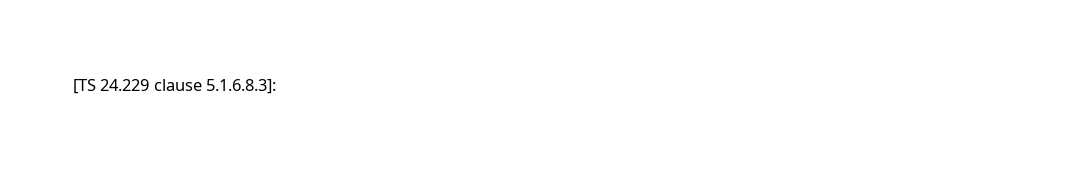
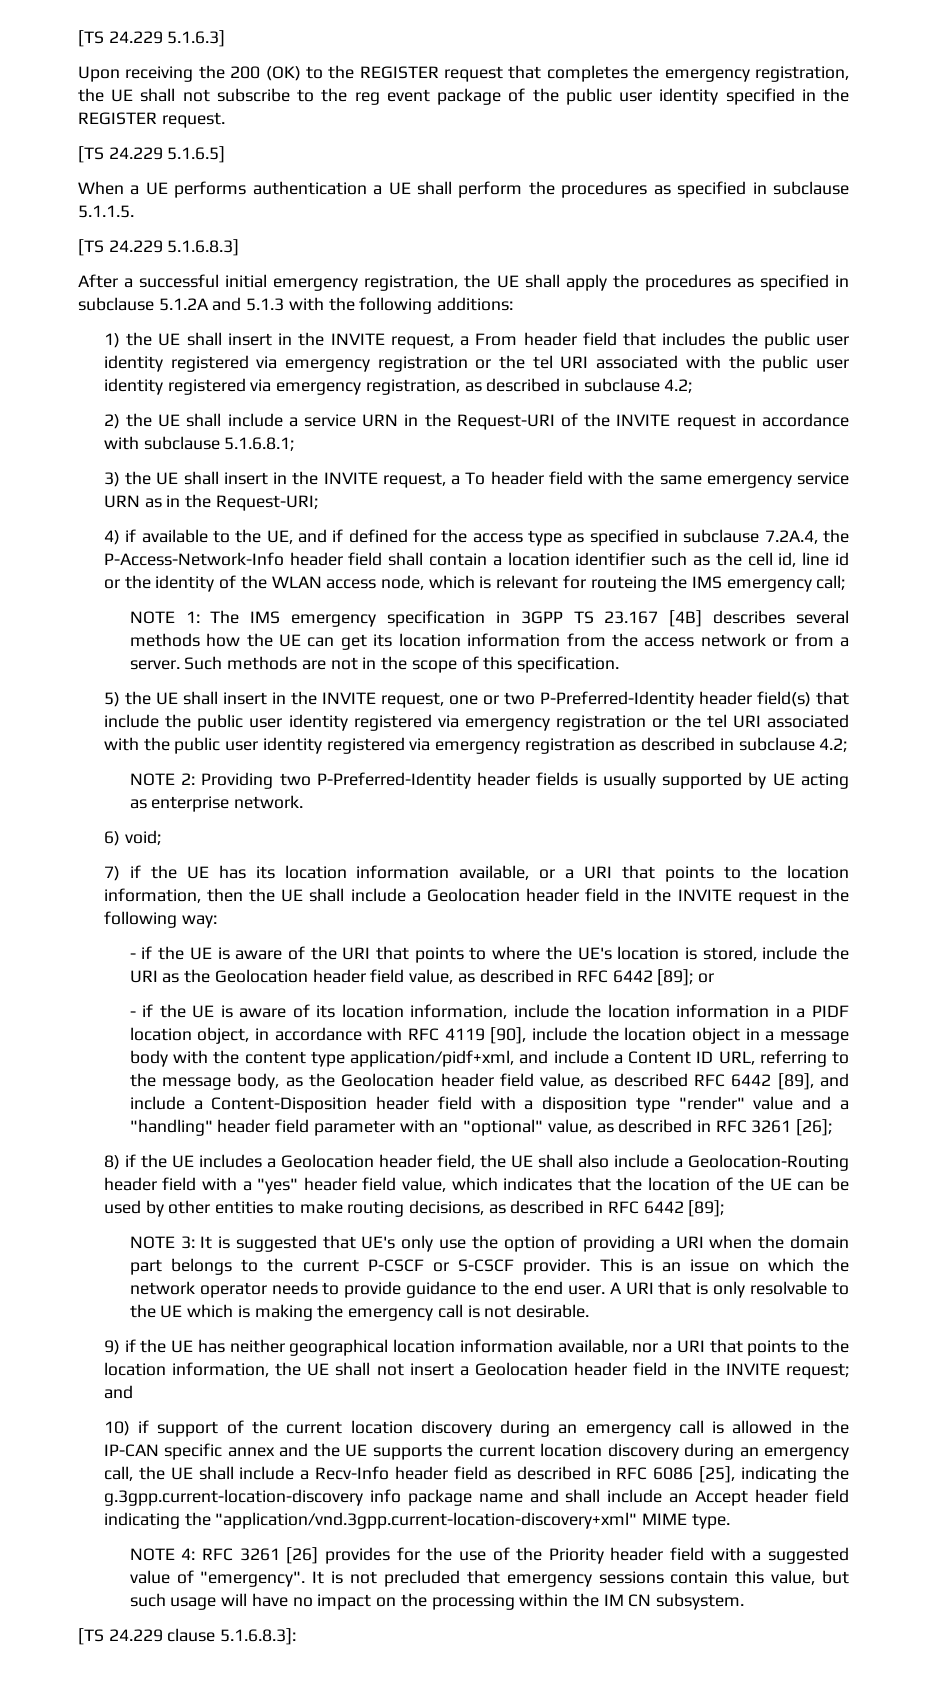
[73,79,150,94] [TS 24.229 -> [78,30,226,47] [78,65,850,82] [78,88,850,105] [78,112,225,128] [78,146,226,163] [78,181,850,198] [78,205,134,218] [78,239,240,256] [78,274,849,291] [78,297,514,314] [103,332,850,349] [103,355,849,372] [103,378,693,395] [103,413,850,430] [103,436,295,451] [103,471,850,488] [103,494,318,511] [103,529,849,546] [103,552,849,567] [103,575,846,592] [129,610,849,627] [129,633,849,650] [129,656,619,673] [103,691,850,708] [103,714,849,731] [103,737,848,754] [129,772,849,789] [129,795,304,812] [103,830,161,846] [103,865,850,882] [103,888,849,905] [103,911,217,928] [129,946,849,963] [129,969,715,986] [129,1004,849,1019] [129,1027,849,1044] [129,1050,850,1067] [129,1073,849,1090] [129,1096,849,1113] [129,1119,833,1136] [103,1154,850,1171] [103,1177,849,1194] [103,1200,725,1217] [129,1235,850,1252] [129,1258,849,1275] [129,1281,849,1298] [129,1304,589,1321] [103,1339,850,1356] [103,1362,849,1379] [103,1385,133,1399] [103,1420,849,1437] [103,1443,849,1460] [103,1466,850,1483] [103,1489,850,1506] [103,1512,730,1529] [129,1547,849,1564] [129,1570,850,1587] [129,1593,745,1610] [78,1628,163,1645] [TS 24.229 5.1.6.3] // Upon receiving the 200 (OK) to the REGISTER request that completes the emergency registration, the UE shall not subscribe to the reg event package of the public user identity specified in the REGISTER request. // [TS 24.229 5.1.6.5] // When a UE performs authentication a UE shall perform the procedures as specified in subclause 5.1.1.5. // [TS 24.229 5.1.6.8.3] // After a successful initial emergency registration, the UE shall apply the procedures as specified in subclause 5.1.2A and 5.1.3 with the following additions: // 1) the UE shall insert in the INVITE request, a From header field that includes the public user identity registered via emergency registration or the tel URI associated with the public user identity registered via emergency registration, as described in subclause 4.2; // 2) the UE shall include a service URN in the Request-URI of the INVITE request in accordance with subclause 5.1.6.8.1; // 3) the UE shall insert in the INVITE request, a To header field with the same emergency service URN as in the Request-URI; // 4) if available to the UE, and if defined for the access type as specified in subclause 7.2A.4, the P-Access-Network-Info header field shall contain a location identifier such as the cell id, line id or the identity of the WLAN access node, which is relevant for routeing the IMS emergency call; // NOTE 1: The IMS emergency specification in 3GPP TS 23.167 [4B] describes several methods how the UE can get its location information from the access network or from a server. Such methods are not in the scope of this specification. // 5) the UE shall insert in the INVITE request, one or two P-Preferred-Identity header field(s) that include the public user identity registered via emergency registration or the tel URI associated with the public user identity registered via emergency registration as described in subclause 4.2; // NOTE 2: Providing two P-Preferred-Identity header fields is usually supported by UE acting as enterprise network. // 6) void; // 7) if the UE has its location information available, or a URI that points to the location information, then the UE shall include a Geolocation header field in the INVITE request in the following way: // - if the UE is aware of the URI that points to where the UE's location is stored, include the URI as the Geolocation header field value, as described in RFC 6442 [89]; or // - if the UE is aware of its location information, include the location information in a PIDF location object, in accordance with RFC 4119 [90], include the location object in a message body with the content type application/pidf+xml, and include a Content ID URL, referring to the message body, as the Geolocation header field value, as described RFC 6442 [89], and include a Content-Disposition header field with a disposition type "render" value and a "handling" header field parameter with an "optional" value, as described in RFC 3261 [26]; // 8) if the UE includes a Geolocation header field, the UE shall also include a Geolocation-Routing header field with a "yes" header field value, which indicates that the location of the UE can be used by other entities to make routing decisions, as described in RFC 6442 [89]; // NOTE 3: It is suggested that UE's only use the option of providing a URI when the domain part belongs to the current P-CSCF or S-CSCF provider. This is an issue on which the network operator needs to provide guidance to the end user. A URI that is only resolvable to the UE which is making the emergency call is not desirable. // 9) if the UE has neither geographical location information available, nor a URI that points to the location information, the UE shall not insert a Geolocation header field in the INVITE request; and // 10) if support of the current location discovery during an emergency call is allowed in the IP-CAN specific annex and the UE supports the current location discovery during an emergency call, the UE shall include a Recv-Info header field as described in RFC 6086 [25], indicating the g.3gpp.current-location-discovery info package name and shall include an Accept header field indicating the "application/vnd.3gpp.current-location-discovery+xml" MIME type. // NOTE 4: RFC 3261 [26] provides for the use of the Priority header field with a suggested value of "emergency". It is not precluded that emergency sessions contain this value, but such usage will have no impact on the processing within the IM CN subsystem. // [TS 24.229

